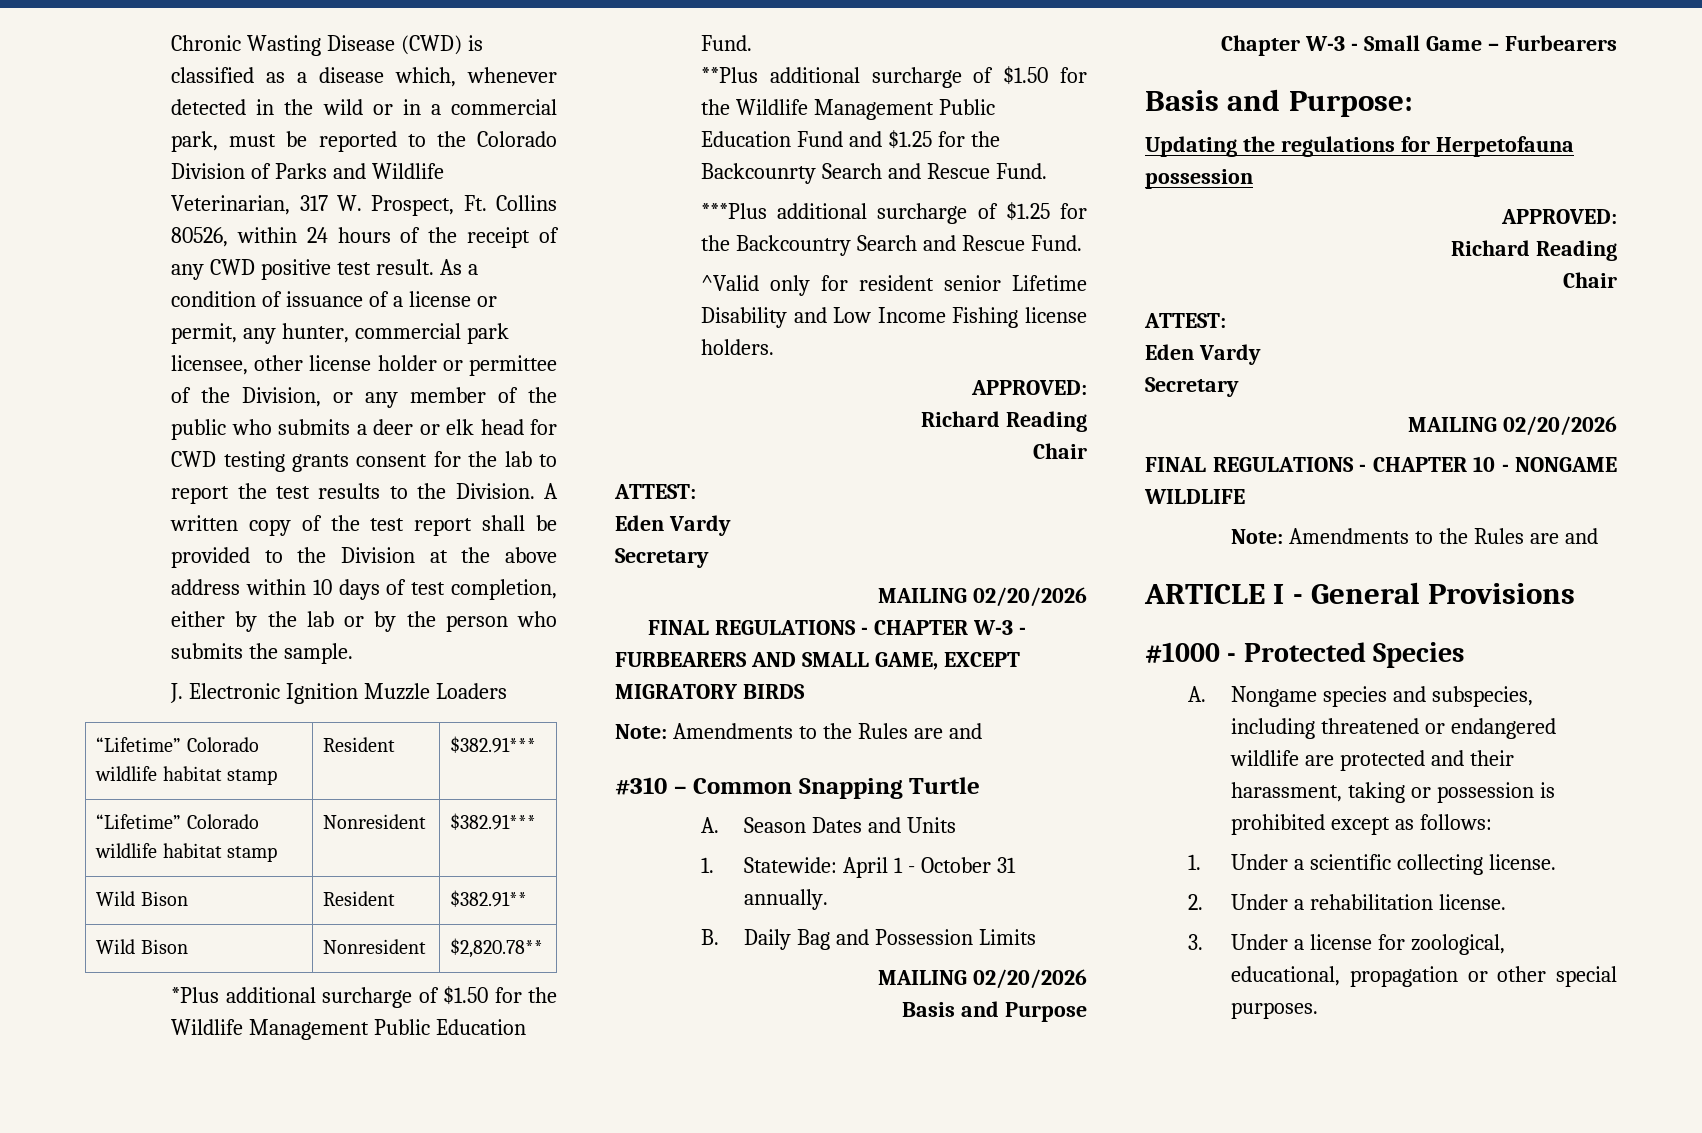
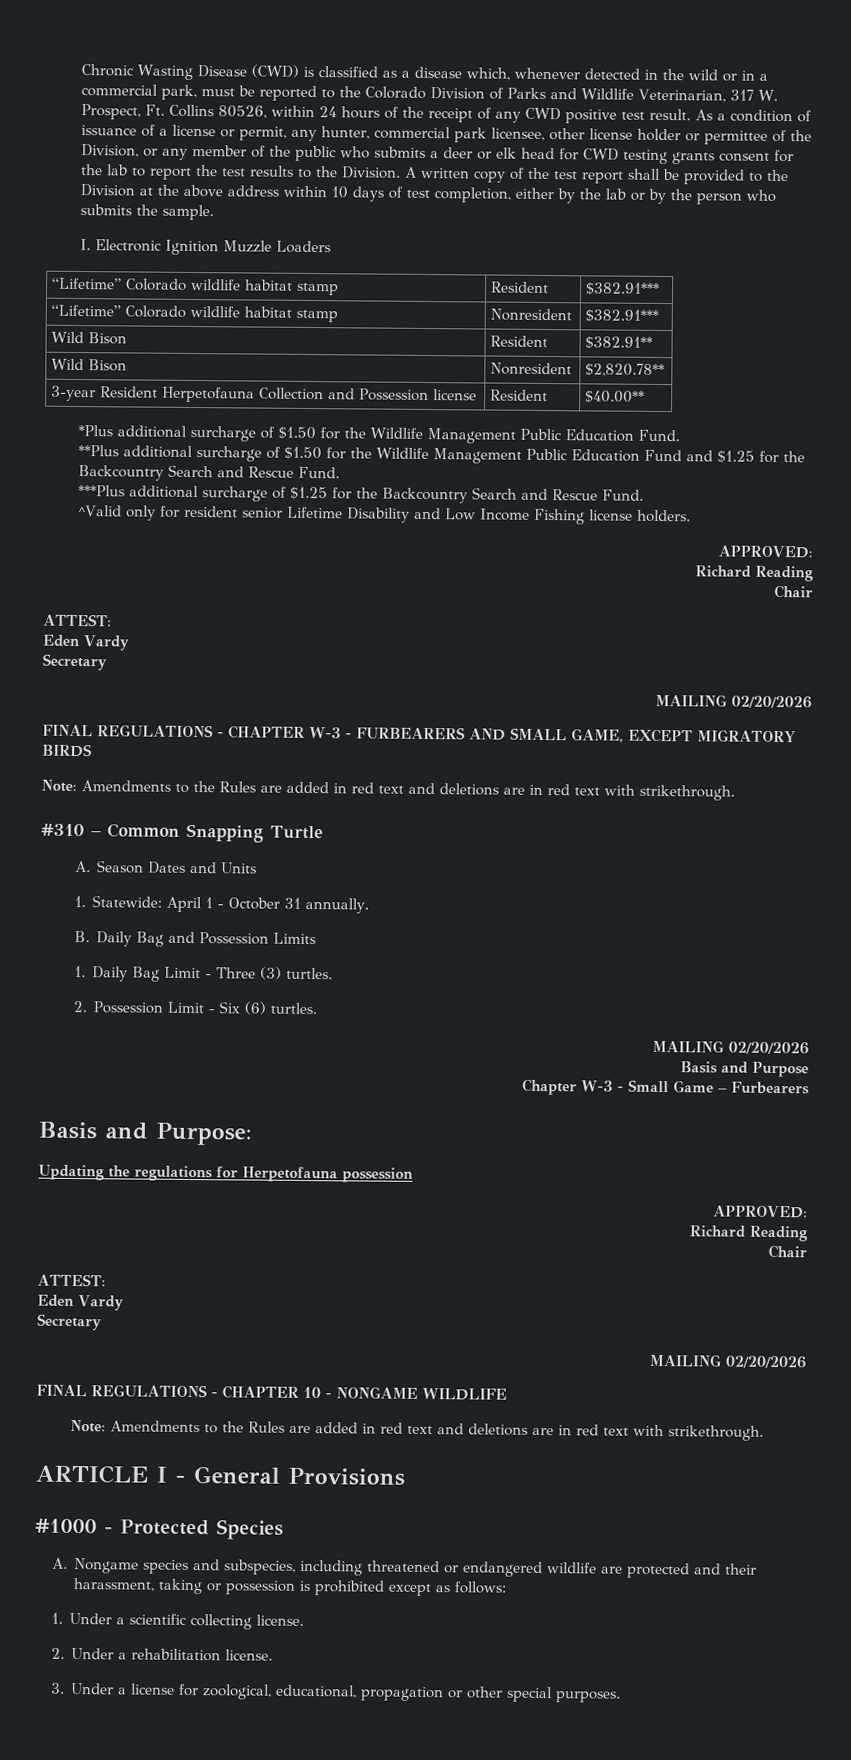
[170,683,184,703] J. -> [79,239,91,251] I.
(544, 948) none -> [51,385,478,403] [490,389,549,402] [585,390,646,403] // 3-year Resident Herpetofauna Collection and Possession license | Resident | $40.00**
[701,163,817,184] Backcounrty -> [77,465,164,481] Backcountry
[948,723,982,739] and -> [286,781,735,801] added in red text and deletions are in red text with strikethrough.
(1036, 937) none -> [73,965,334,982] [72,1000,318,1015] // 1. Daily Bag Limit - Three (3) turtles. // 2. Possession Limit - Six (6) turtles.
[1564,528,1598,544] and -> [314,1422,764,1441] added in red text and deletions are in red text with strikethrough.

